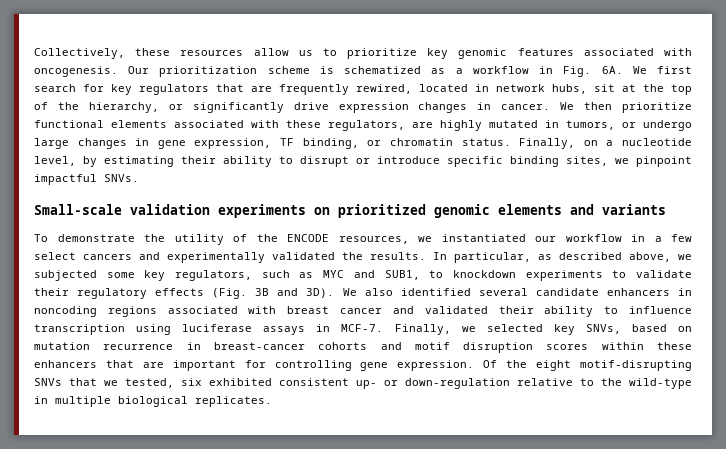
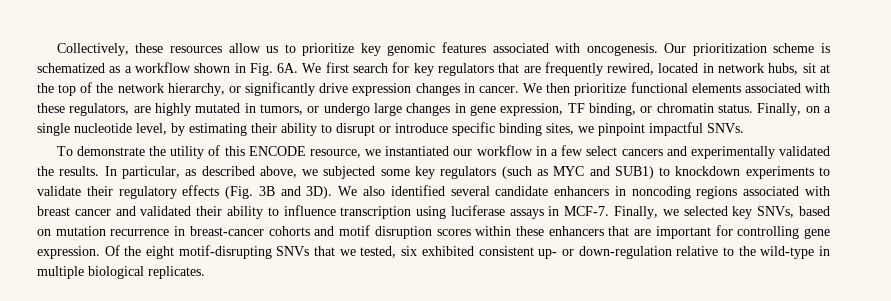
(529, 70) none -> [194,63,231,73] shown
(79, 106) none -> [117,83,164,93] network
(614, 143) none -> [37,123,70,136] single
[34,204,666,218] // Small-scale validation experiments on prioritized genomic elements and variants -> (744, 128) none
[256,234,409,244] the ENCODE resources, -> [224,146,361,158] this ENCODE resource,
[175,270,290,281] regulators, such -> [440,166,532,179] regulators (such
[384,270,420,280] SUB1, -> [614,166,654,179] SUB1)

